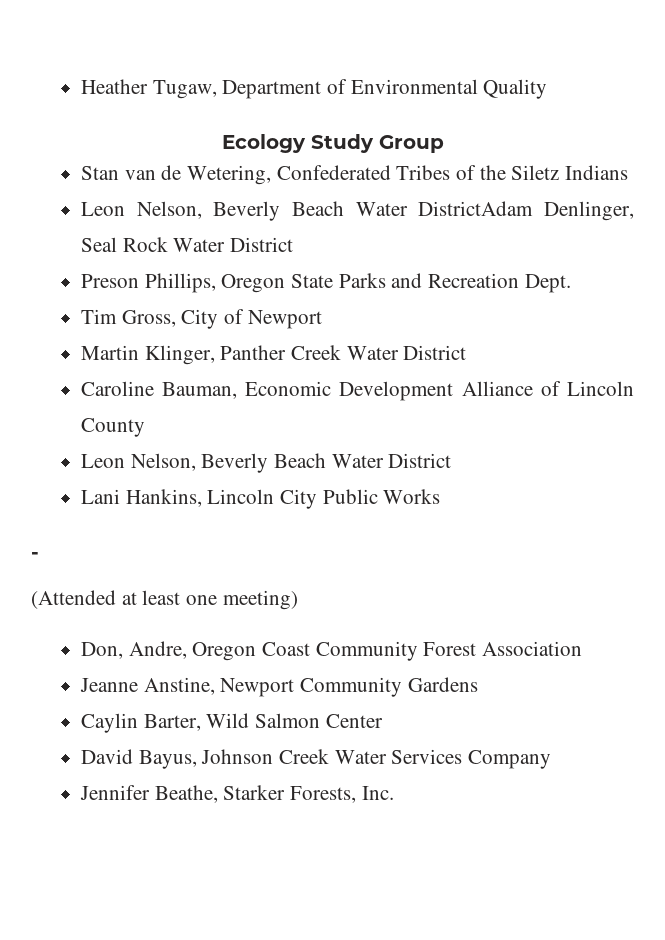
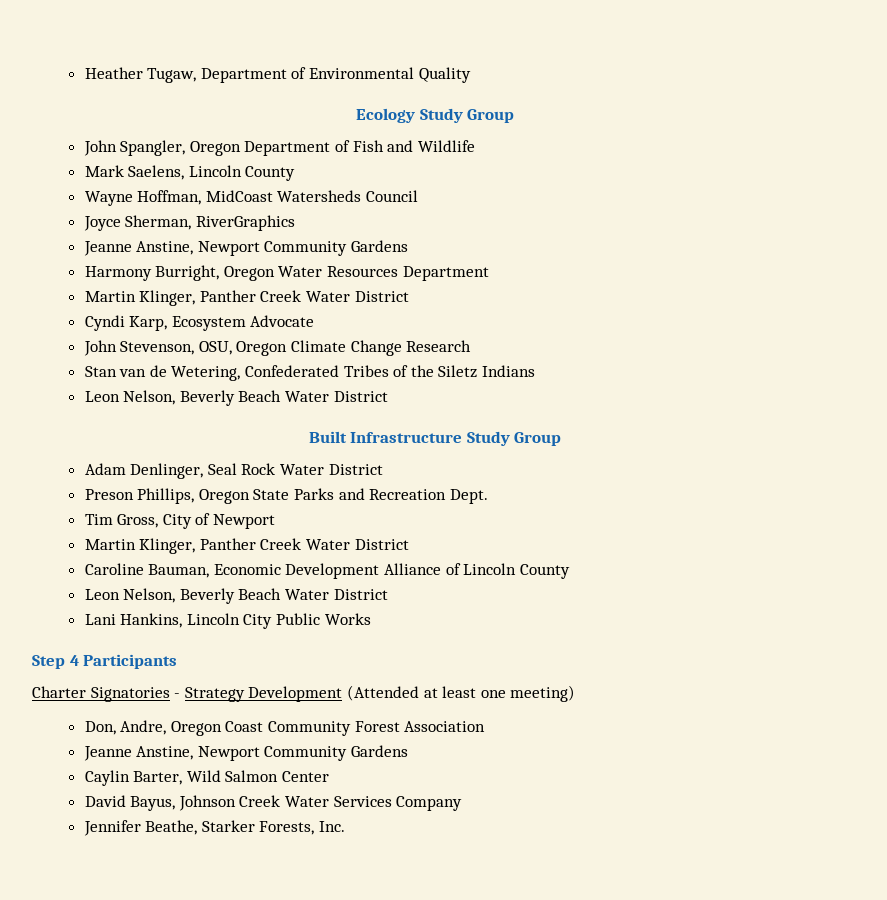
(444, 144) none -> [83,140,475,156] [84,165,296,181] [84,190,419,206] [83,215,295,231] [83,240,409,256] [84,265,489,281] [84,290,409,306] [84,315,315,331] [83,340,472,356] // John Spangler, Oregon Department of Fish and Wildlife // Mark Saelens, Lincoln County // Wayne Hoffman, MidCoast Watersheds Council // Joyce Sherman, RiverGraphics // Jeanne Anstine, Newport Community Gardens // Harmony Burright, Oregon Water Resources Department // Martin Klinger, Panther Creek Water District // Cyndi Karp, Ecosystem Advocate // John Stevenson, OSU, Oregon Climate Change Research
[418,201,534,216] DistrictAdam -> [333,391,388,402] [308,431,562,446] [84,463,126,475] District // Built Infrastructure Study Group // Adam
(441, 496) none -> [32,654,178,669] [32,686,170,702] Step 4 Participants // Charter Signatories
(39, 555) // -> [184,686,343,702] Strategy Development

